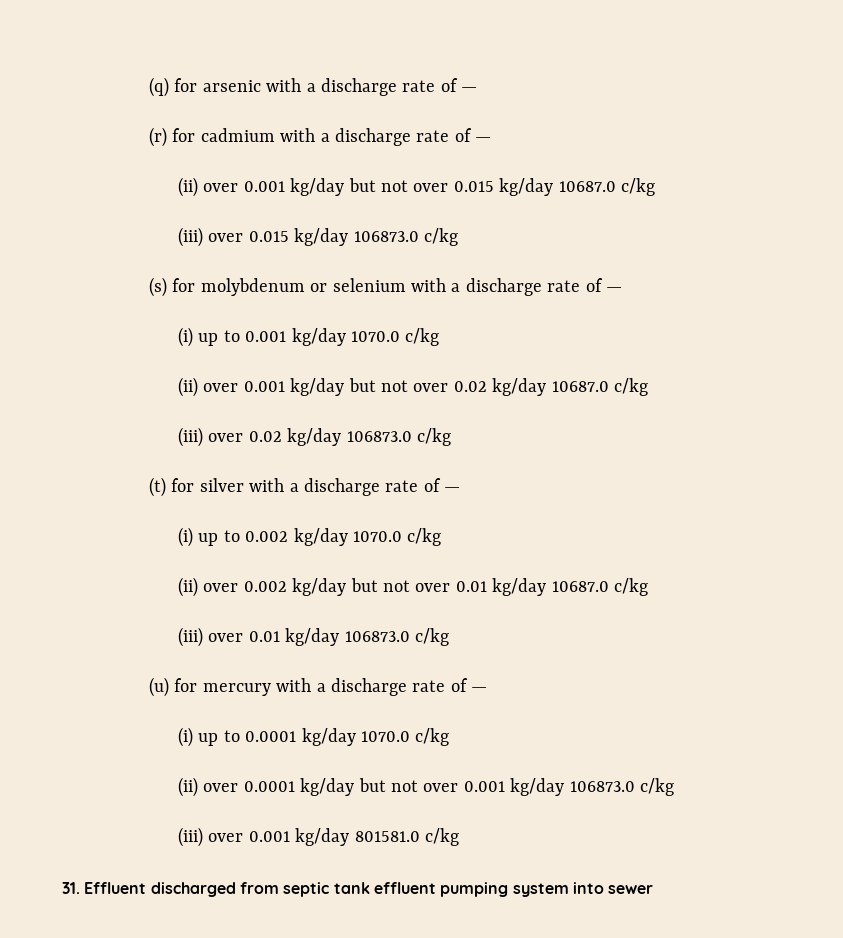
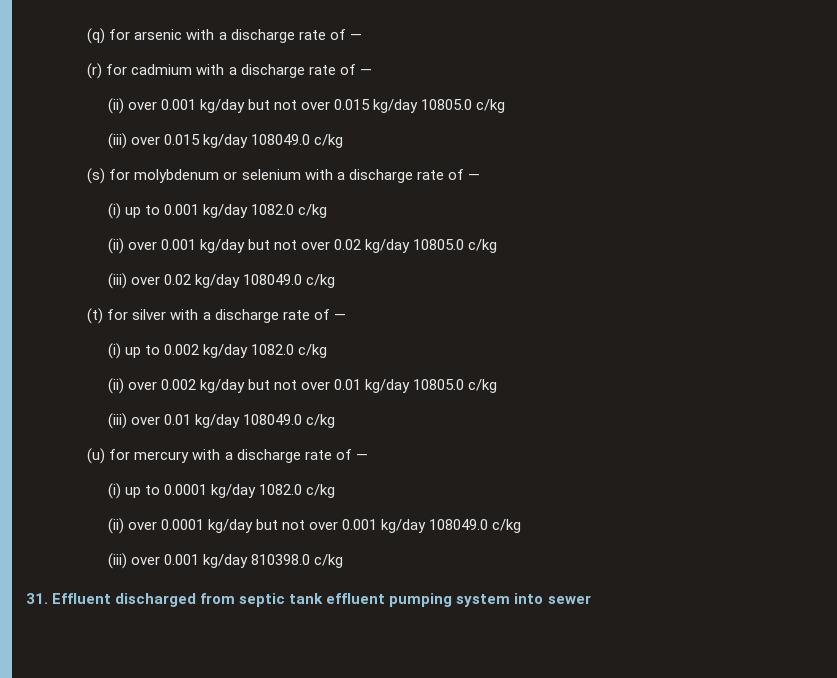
[558,181,616,192] 10687.0 -> [421,99,473,110] 10805.0
[353,231,419,242] 106873.0 -> [250,134,310,145] 108049.0
[350,331,400,342] 1070.0 -> [251,204,295,215] 1082.0
[551,381,609,392] 10687.0 -> [413,239,465,250] 10805.0
[346,431,412,442] 106873.0 -> [242,274,302,285] 108049.0
[352,531,402,542] 1070.0 -> [251,344,295,355] 1082.0
[551,581,609,592] 10687.0 -> [413,379,465,390] 10805.0
[344,631,410,642] 106873.0 -> [242,414,302,425] 108049.0
[360,731,410,742] 1070.0 -> [259,484,303,495] 1082.0
[569,781,635,792] 106873.0 -> [429,519,489,530] 108049.0
[354,831,420,842] 801581.0 -> [250,554,310,565] 810398.0

